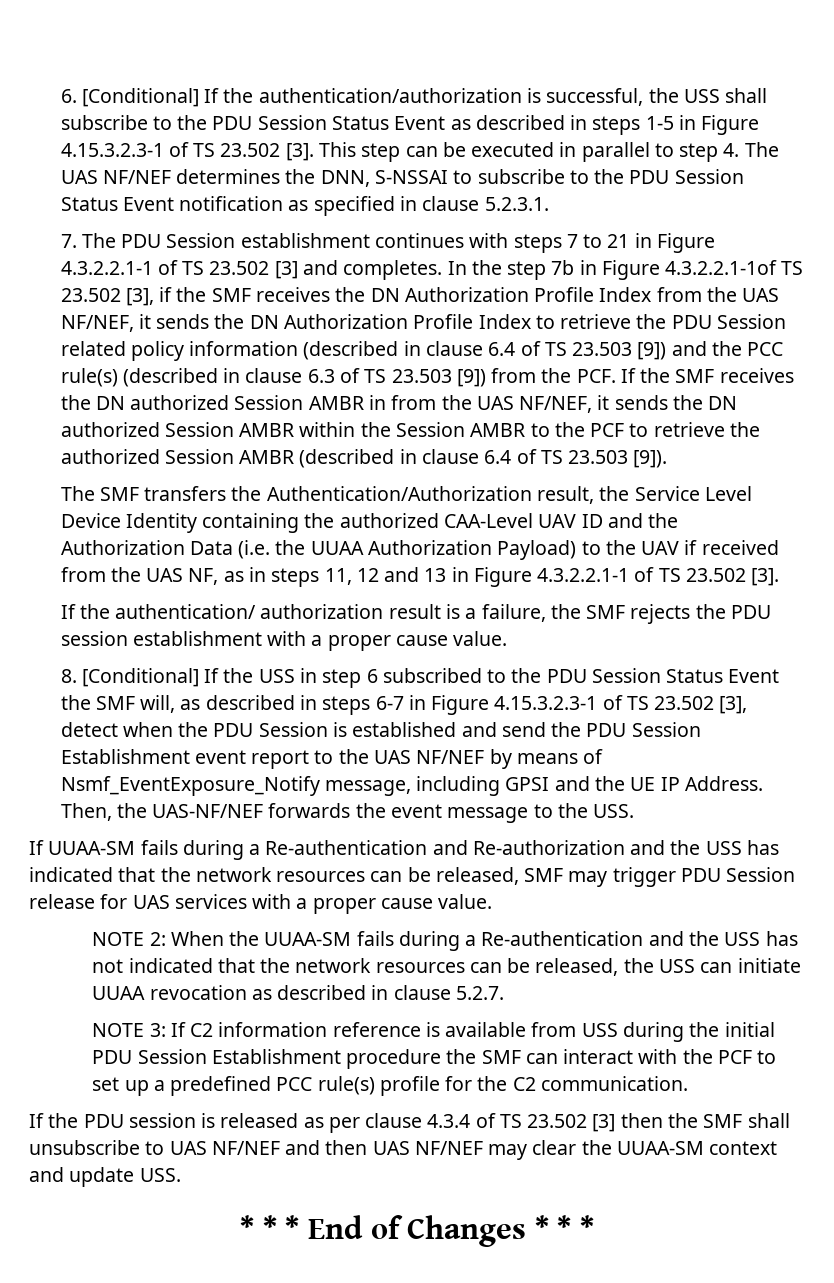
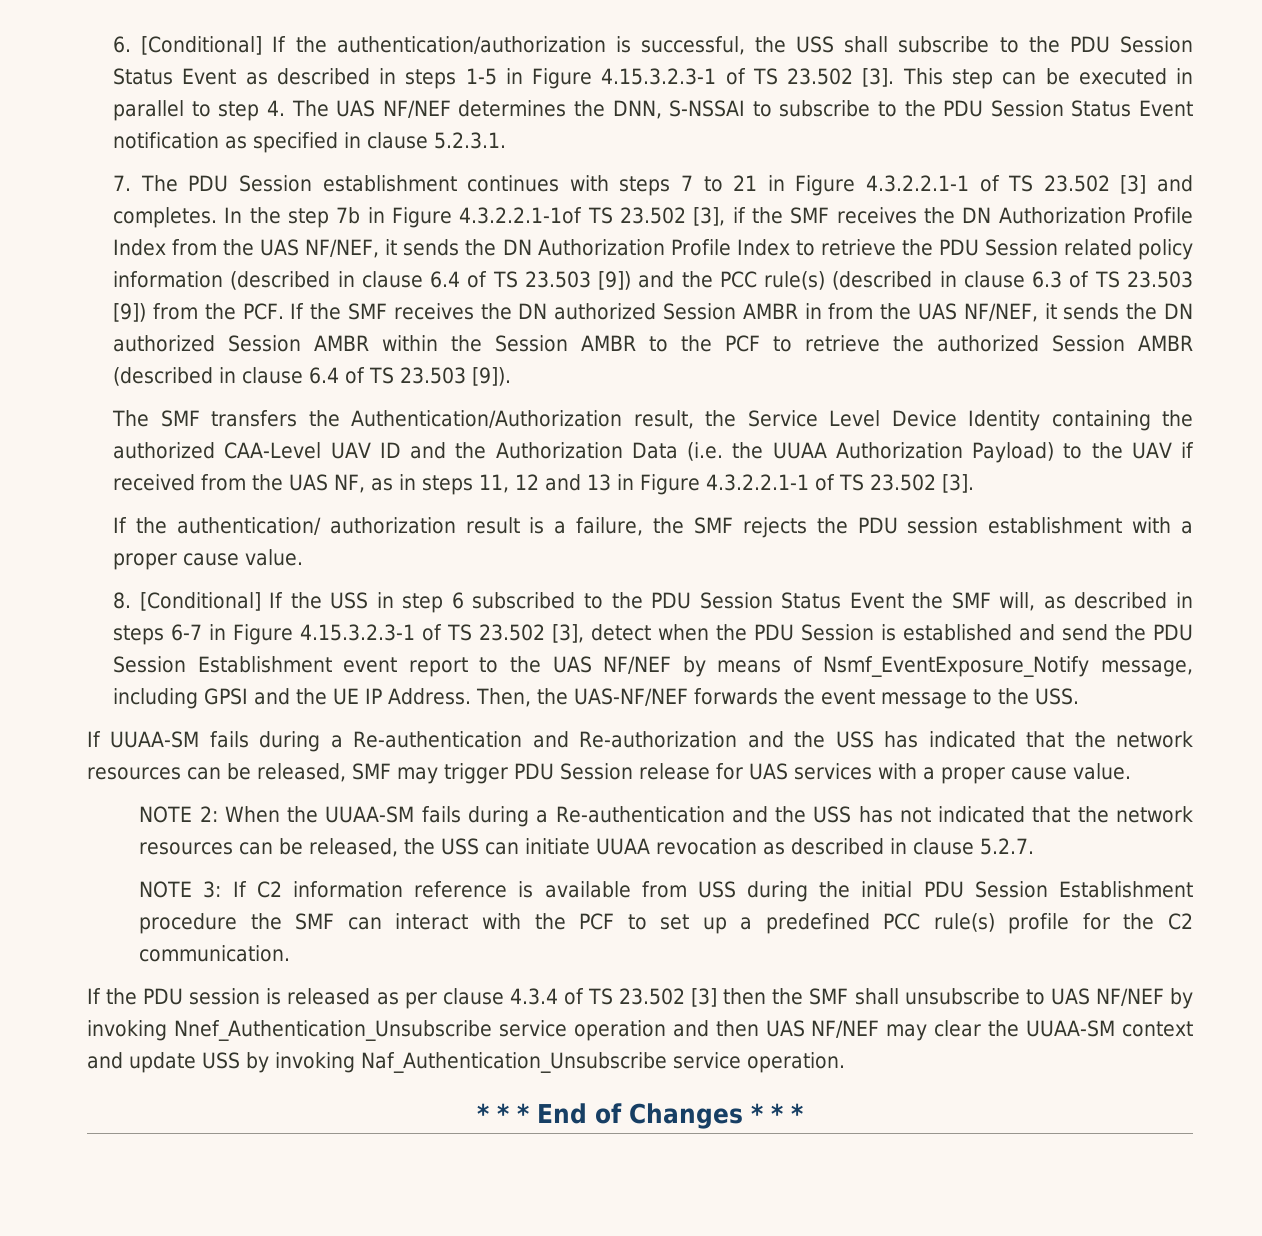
(280, 1148) none -> [1170,988,1193,1009] [87,1020,666,1041] by invoking Nnef_Authentication_Unsubscribe service operation
[139,1168,181,1182] USS. -> [202,1052,845,1073] USS by invoking Naf_Authentication_Unsubscribe service operation.

